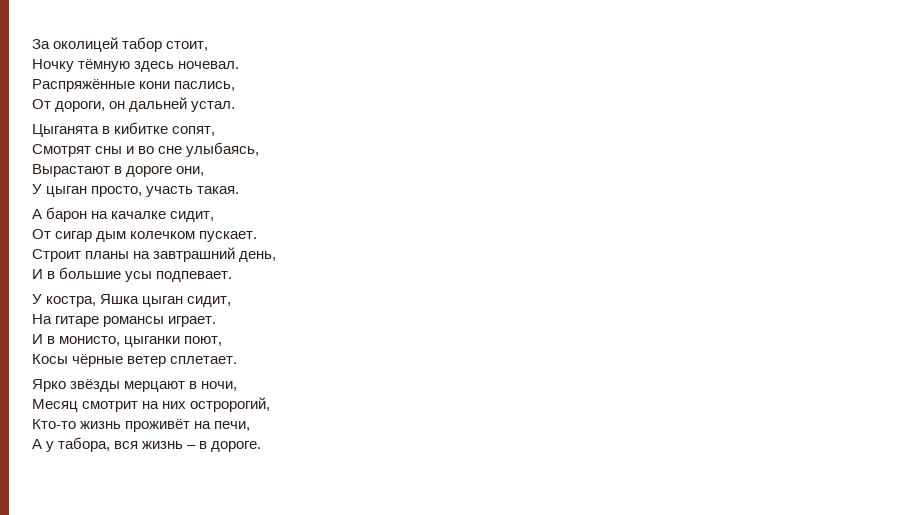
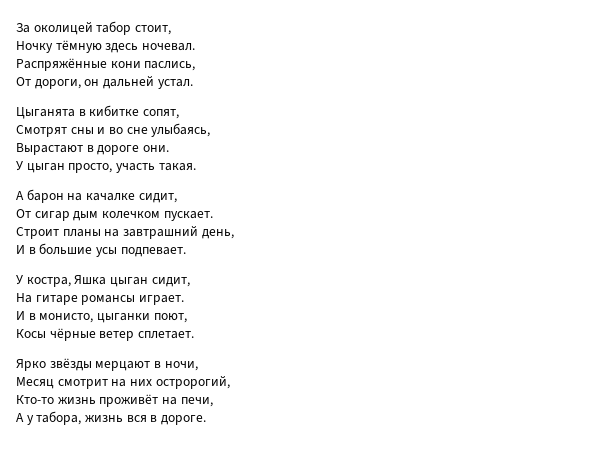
[176,166,205,176] они, -> [142,145,169,152] они.
[114,441,197,449] вся жизнь – -> [84,415,147,422] жизнь вся

